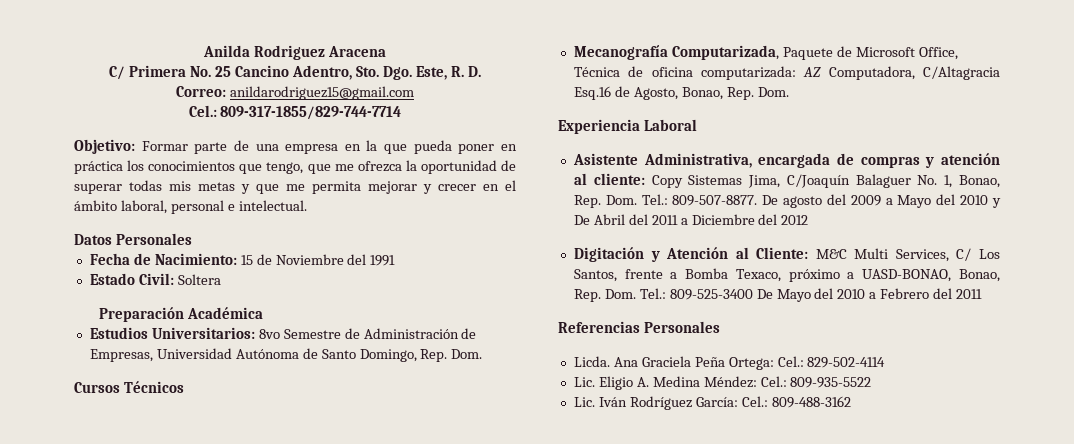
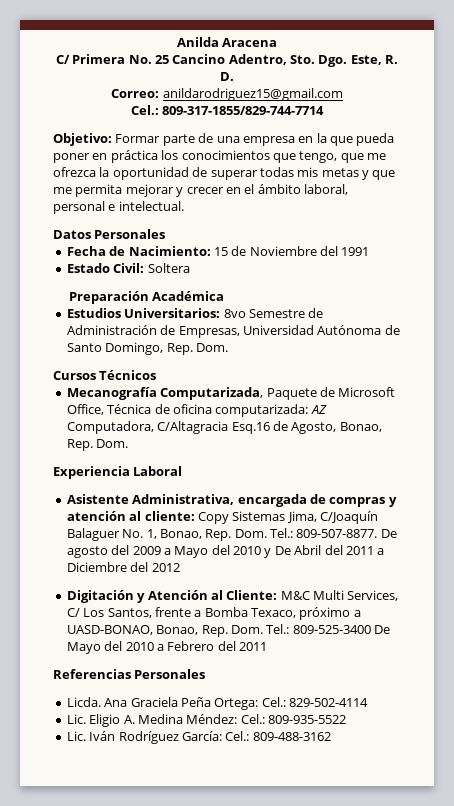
[253,45,325,60] Rodriguez -> (219, 42) none

